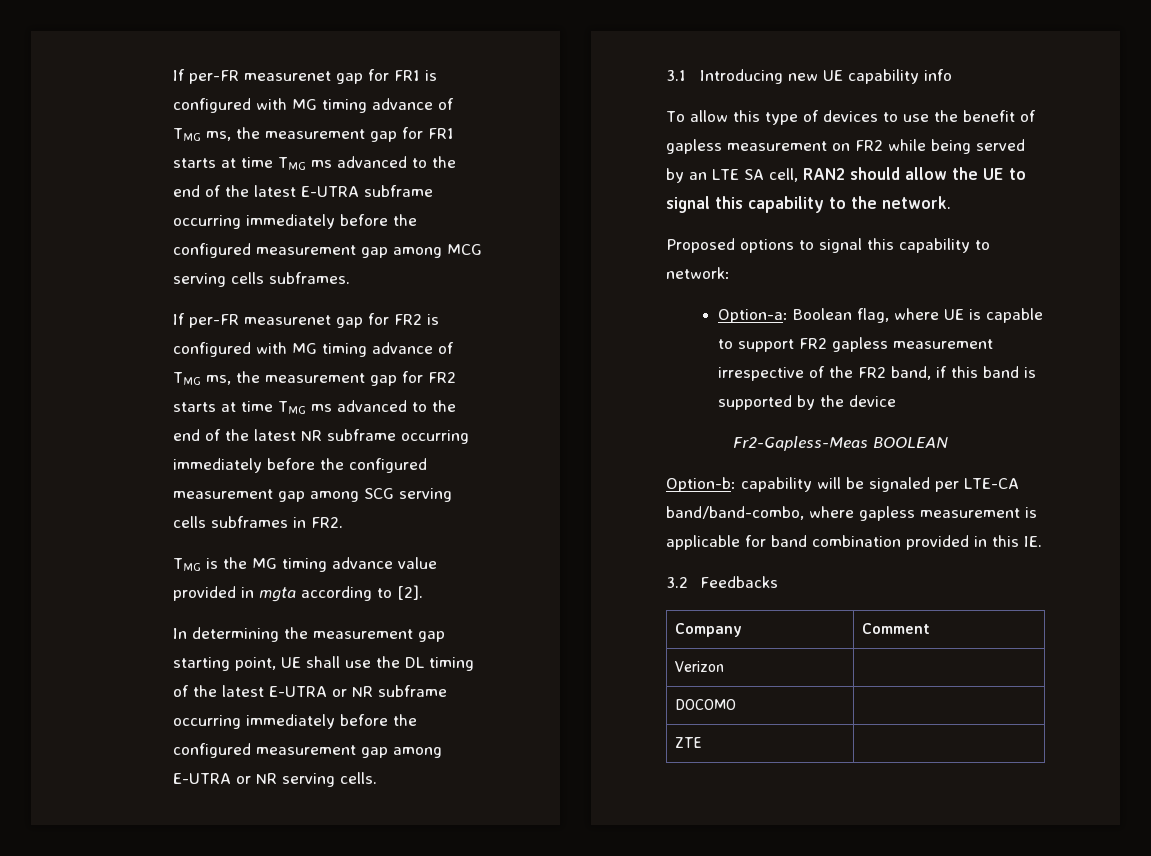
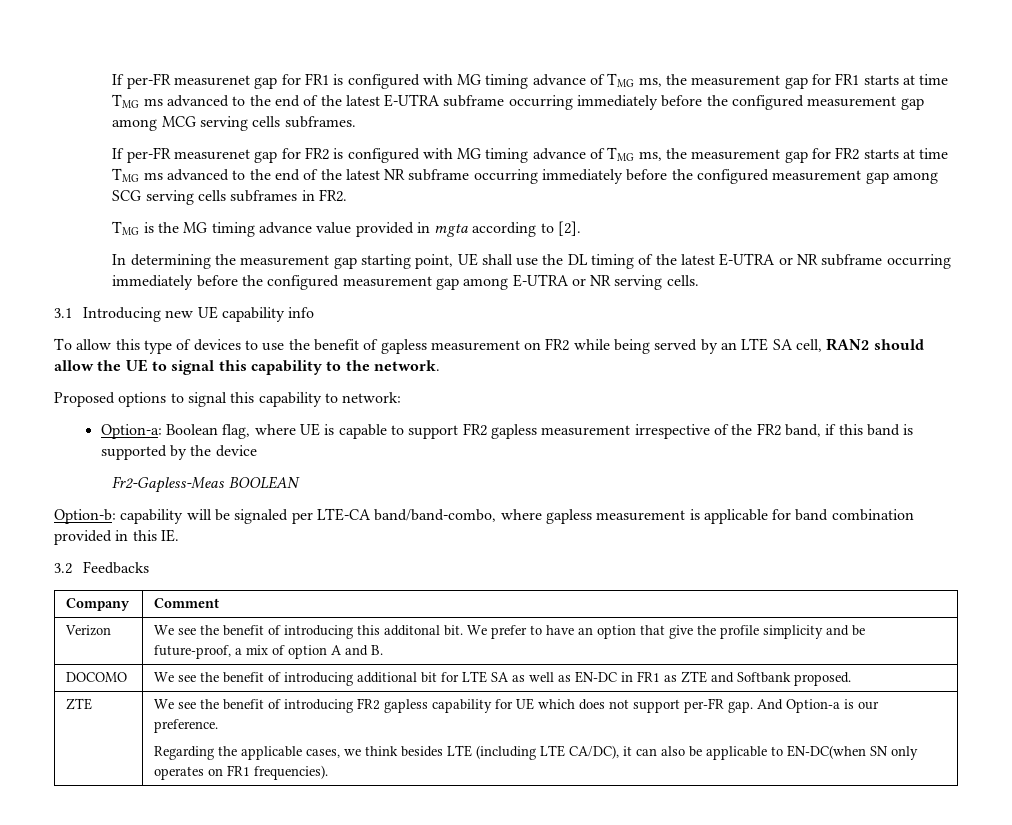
[675,699,737,710] [675,737,703,748] // DOCOMO | // ZTE | -> [154,625,866,639] [154,645,384,659] [66,672,128,682] [154,671,852,686] [66,698,93,710] [154,698,880,713] [154,719,219,733] [154,745,919,760] [154,765,329,780] We see the benefit of introducing this additonal bit. We prefer to have an option that give the profile simplicity and be future-proof, a mix of option A and B. // DOCOMO | We see the benefit of introducing additional bit for LTE SA as well as EN-DC in FR1 as ZTE and Softbank proposed. // ZTE | We see the benefit of introducing FR2 gapless capability for UE which does not support per-FR gap. And Option-a is our preference. // Regarding the applicable cases, we think besides LTE (including LTE CA/DC), it can also be applicable to EN-DC(when SN only operates on FR1 frequencies).

